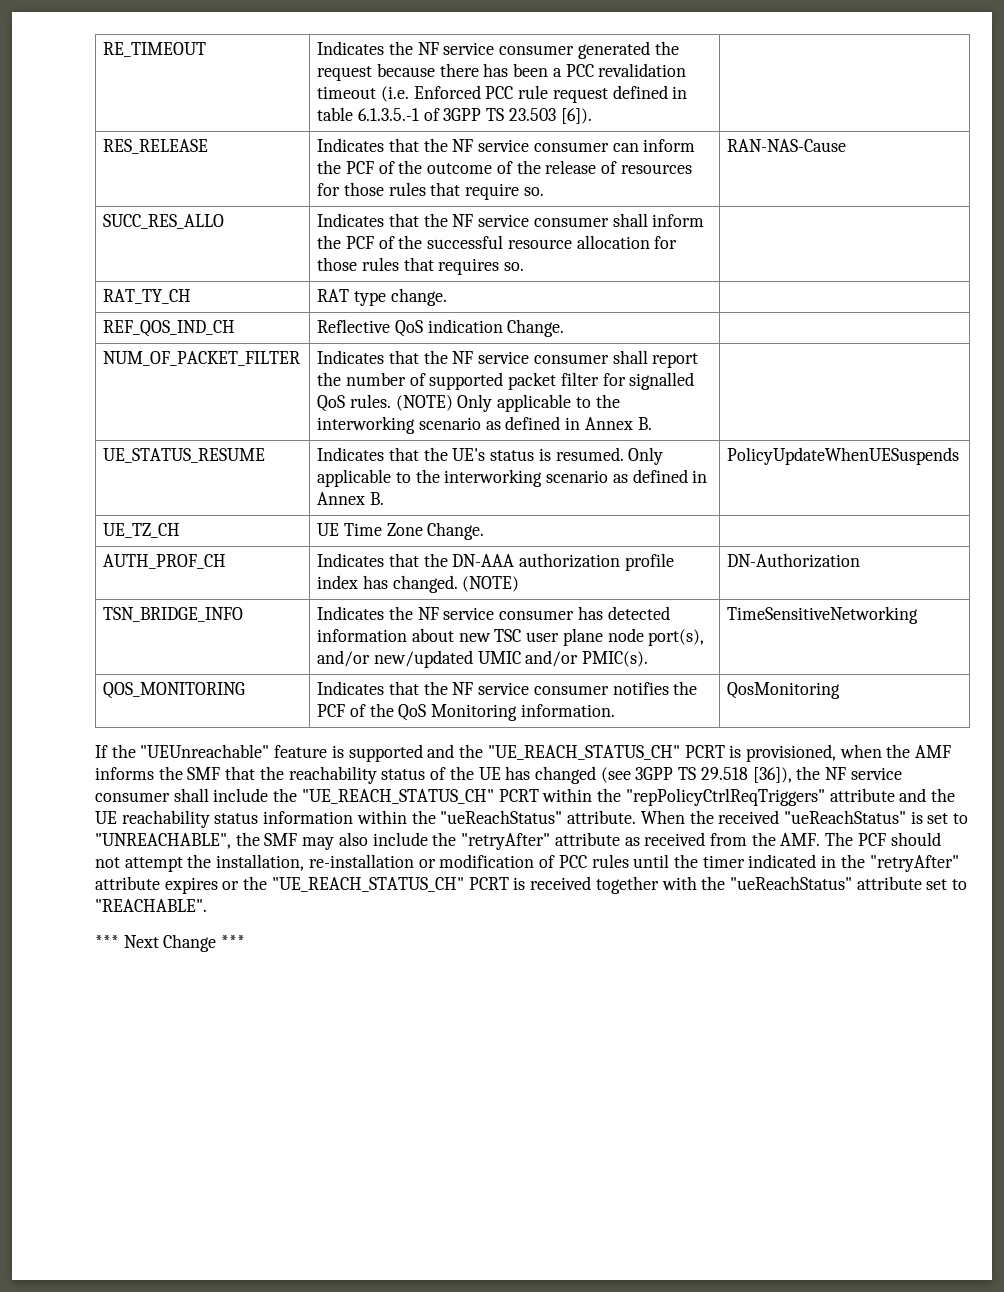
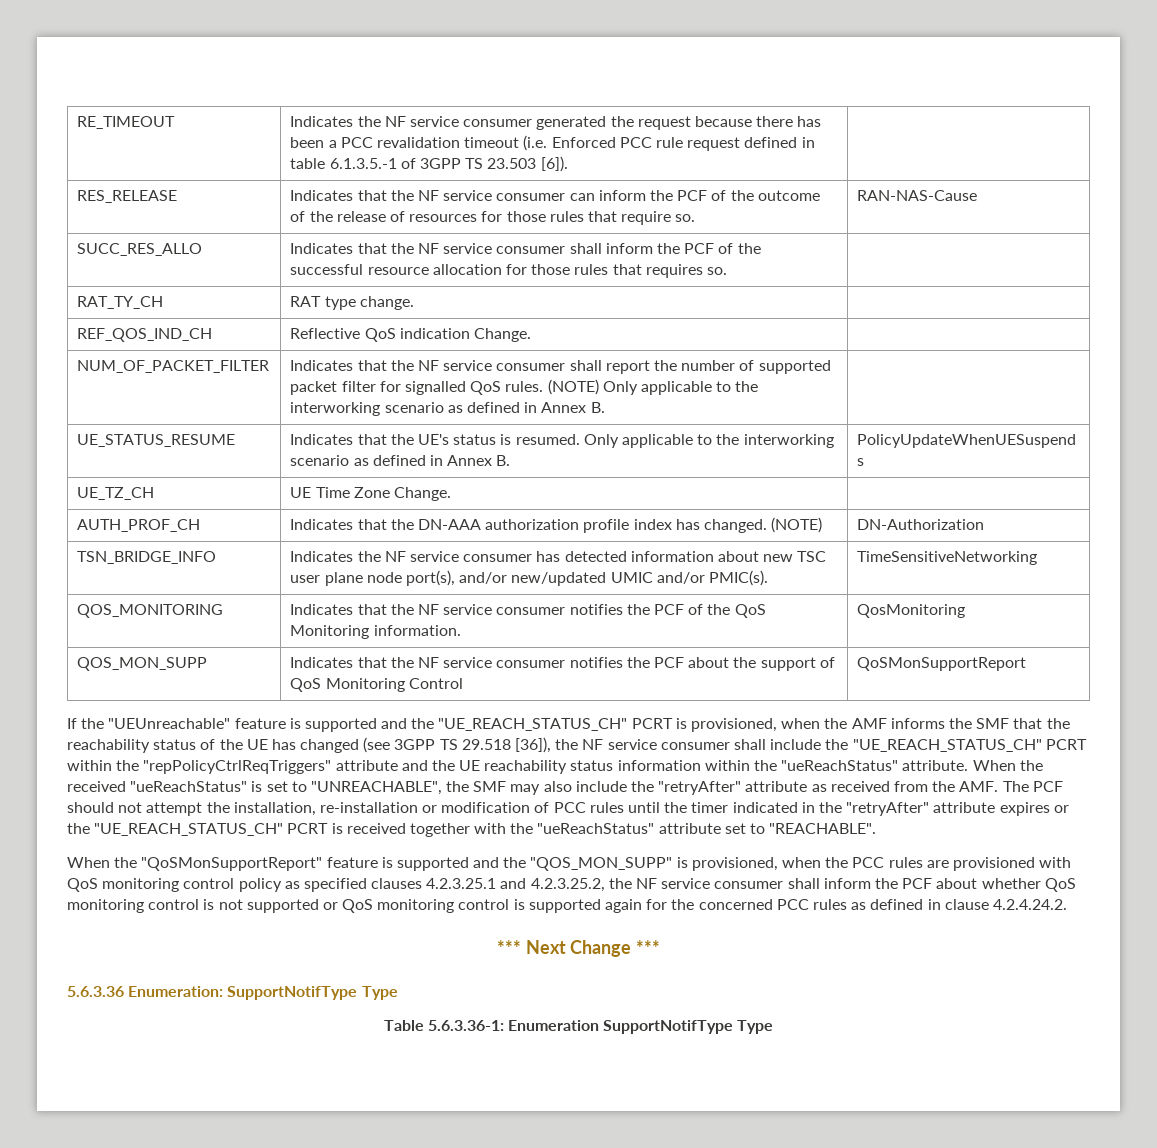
(841, 690) none -> [77,657,208,671] [290,657,835,671] [290,678,463,692] [857,657,1027,671] // QOS_MON_SUPP | Indicates that the NF service consumer notifies the PCF about the support of QoS Monitoring Control | QoSMonSupportReport
[95,934,246,952] *** Next Change *** -> [67,857,1072,871] [67,878,1076,892] [67,899,1067,913] [496,940,661,957] [67,986,398,1000] [383,1020,774,1034] When the "QoSMonSupportReport" feature is supported and the "QOS_MON_SUPP" is provisioned, when the PCC rules are provisioned with QoS monitoring control policy as specified clauses 4.2.3.25.1 and 4.2.3.25.2, the NF service consumer shall inform the PCF about whether QoS monitoring control is not supported or QoS monitoring control is supported again for the concerned PCC rules as defined in clause 4.2.4.24.2. // *** Next Change *** // 5.6.3.36 Enumeration: SupportNotifType Type // Table 5.6.3.36-1: Enumeration SupportNotifType Type

